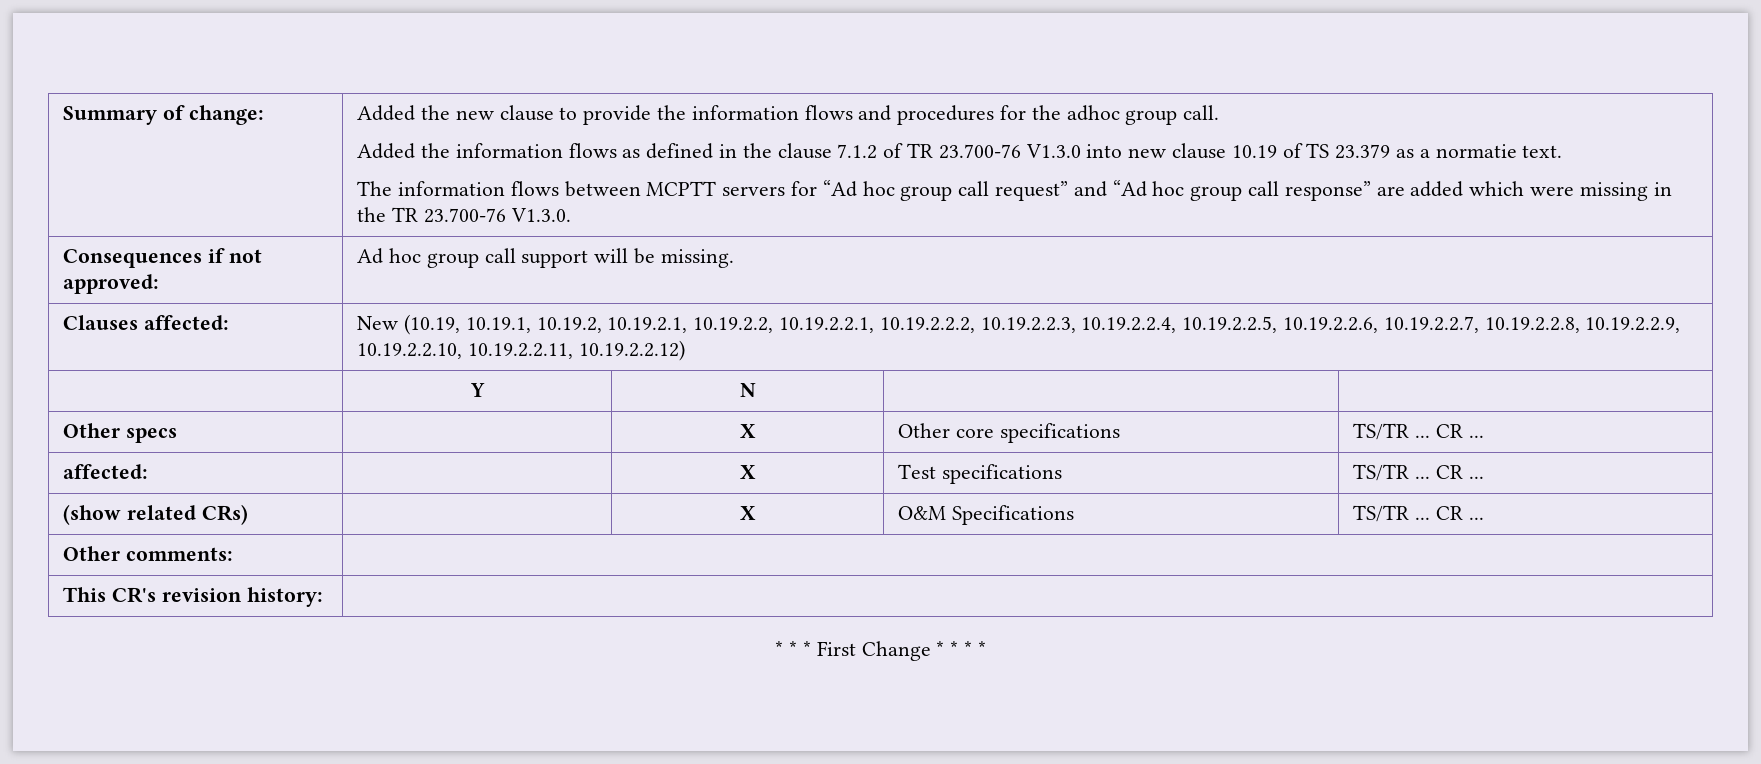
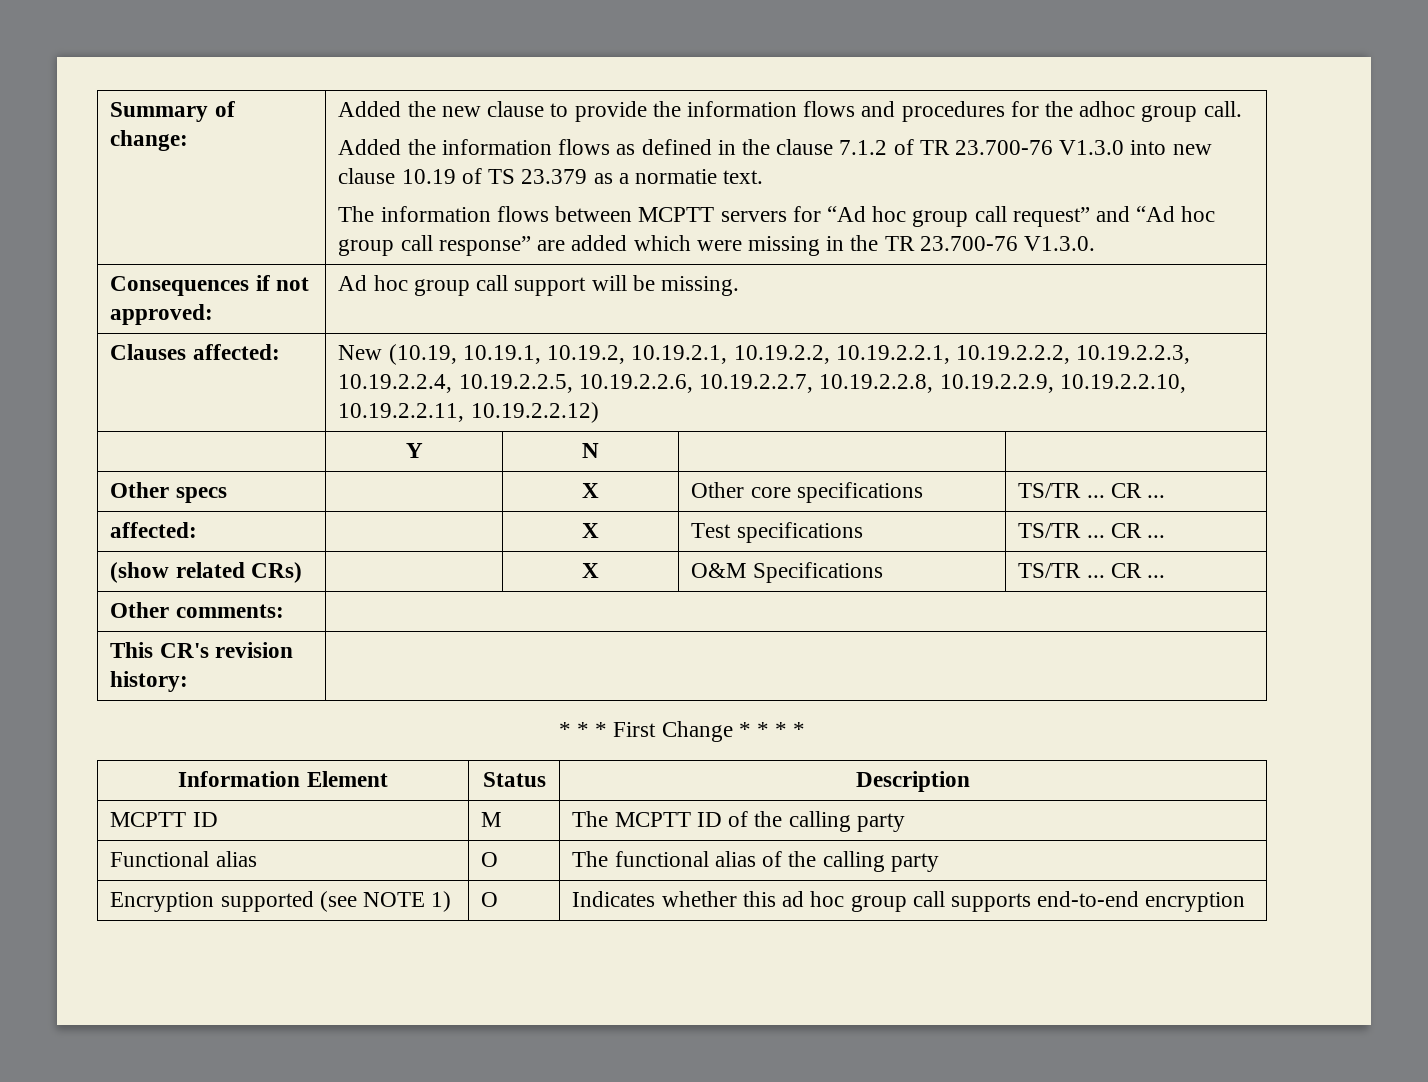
(986, 648) none -> [178,771,388,787] [482,772,546,787] [856,771,970,792] [110,812,218,827] [481,812,502,827] [572,811,905,832] [110,851,257,867] [481,852,499,867] [572,851,939,872] [110,891,452,912] [481,892,499,907] [572,891,1246,912] // Information Element | Status | Description // MCPTT ID | M | The MCPTT ID of the calling party // Functional alias | O | The functional alias of the calling party // Encryption supported (see NOTE 1) | O | Indicates whether this ad hoc group call supports end-to-end encryption

